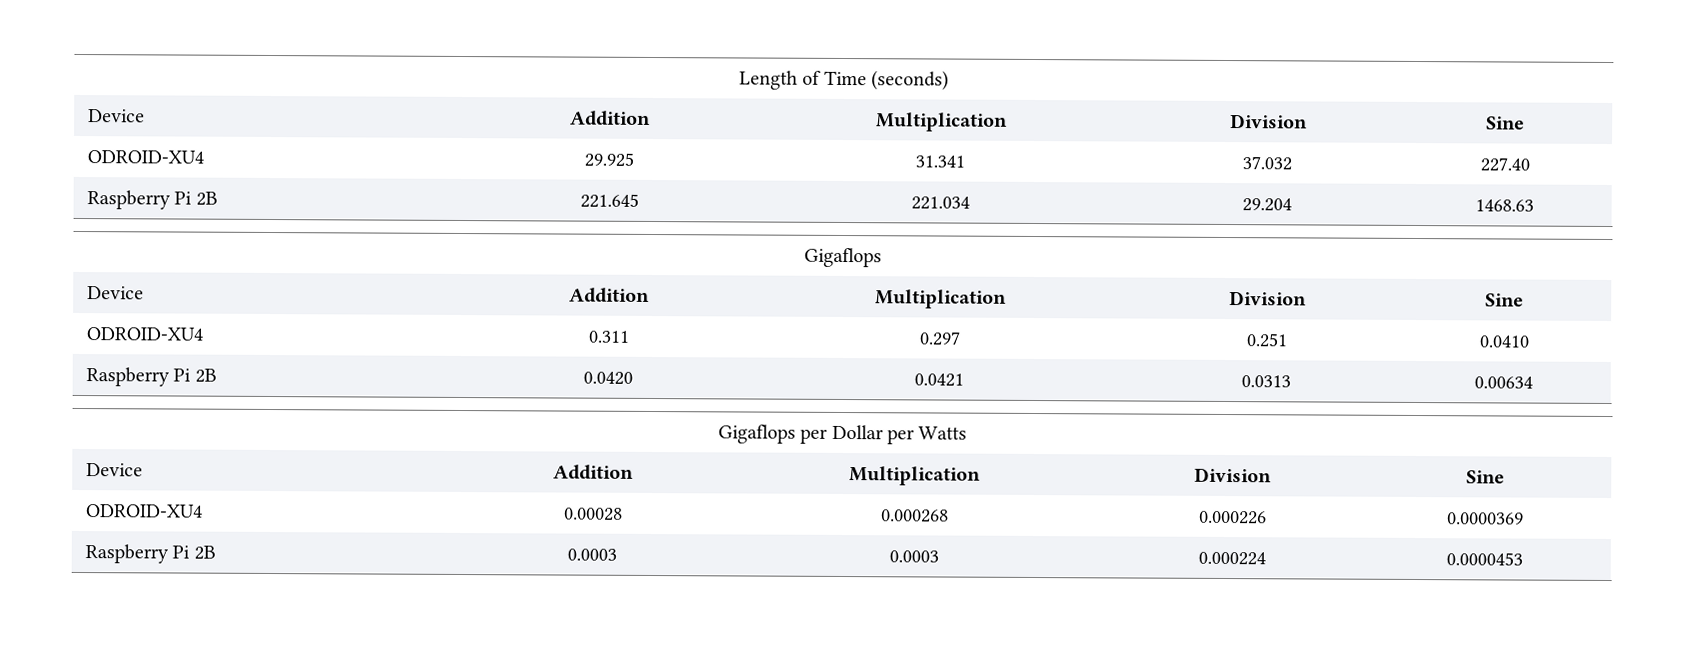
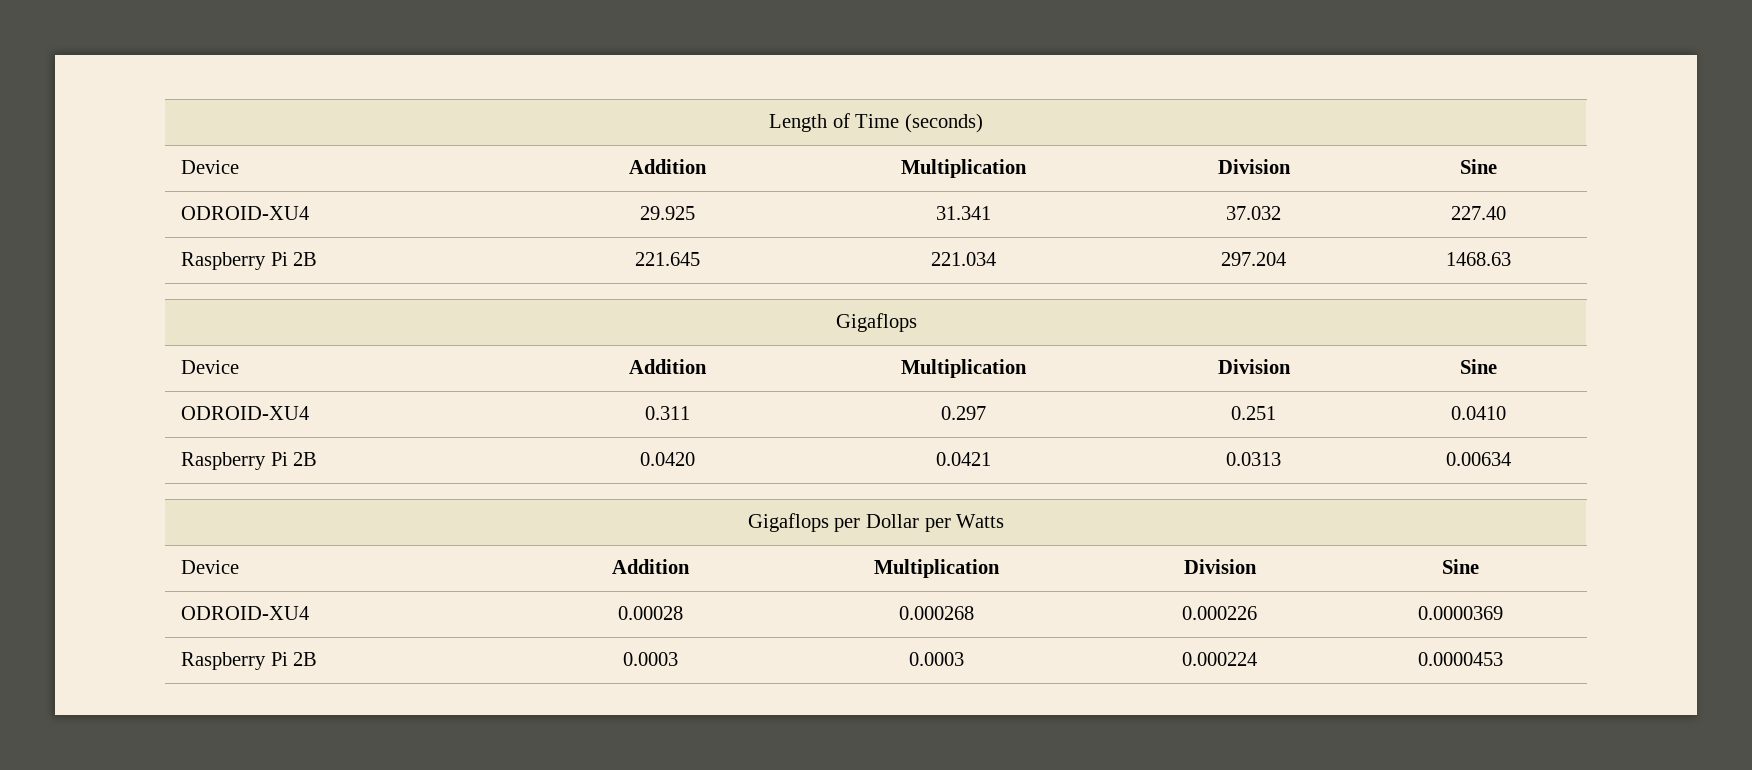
[1242,198,1292,212] 29.204 -> [1221,252,1286,266] 297.204

